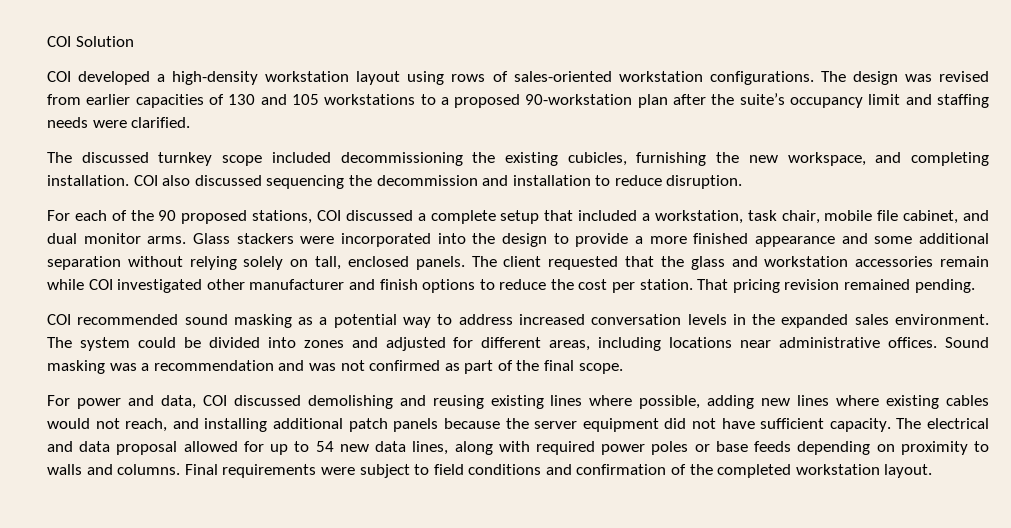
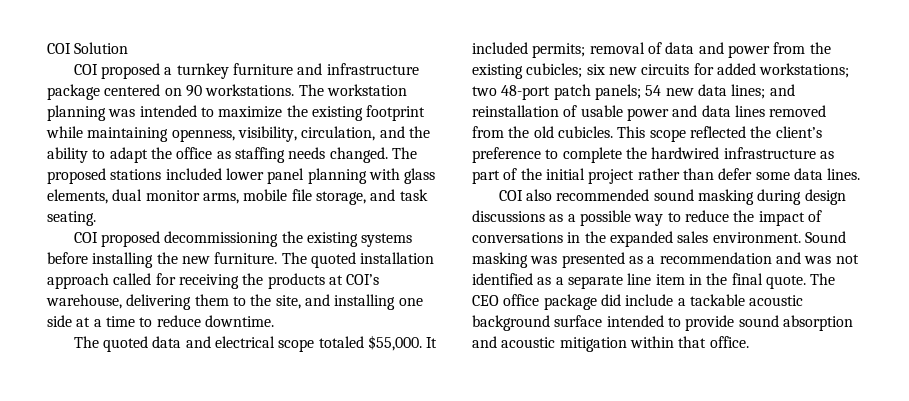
[78,71,990,85] [47,93,989,108] [47,117,191,128] [47,152,989,166] [47,175,743,189] [47,210,990,224] [47,233,989,247] [47,256,990,270] [47,279,975,293] [47,314,727,328] developed a high-density workstation layout using rows of sales-oriented workstation configurations. The design was revised from earlier capacities of 130 and 105 workstations to a proposed 90-workstation plan after the suite’s occupancy limit and staffing needs were clarified. // The discussed turnkey scope included decommissioning the existing cubicles, furnishing the new workspace, and completing installation. COI also discussed sequencing the decommission and installation to reduce disruption. // For each of the 90 proposed stations, COI discussed a complete setup that included a workstation, task chair, mobile file cabinet, and dual monitor arms. Glass stackers were incorporated into the design to provide a more finished appearance and some additional separation without relying solely on tall, enclosed panels. The client requested that the glass and workstation accessories remain while COI investigated other manufacturer and finish options to reduce the cost per station. That pricing revision remained pending. // COI recommended sound masking as a potential way to address increased conversation levels -> [100,63,419,79] [47,84,407,100] [47,105,426,121] [46,126,430,142] [47,147,417,163] [47,168,436,184] [47,189,428,205] [47,211,96,226] [73,231,413,247] [47,252,435,268] [47,273,380,289] [46,294,423,310] [47,315,274,327] [73,335,438,352] [472,42,831,58] [472,63,850,79] [472,84,795,100] [472,105,827,121] [472,126,822,142] [472,147,834,163] [472,168,861,184] [498,189,846,205] [472,210,822,226] [472,232,563,243] proposed a turnkey furniture and infrastructure package centered on 90 workstations. The workstation planning was intended to maximize the existing footprint while maintaining openness, visibility, circulation, and the ability to adapt the office as staffing needs changed. The proposed stations included lower panel planning with glass elements, dual monitor arms, mobile file storage, and task seating. // COI proposed decommissioning the existing systems before installing the new furniture. The quoted installation approach called for receiving the products at COI’s warehouse, delivering them to the site, and installing one side at a time to reduce downtime. // The quoted data and electrical scope totaled $55,000. It included permits; removal of data and power from the existing cubicles; six new circuits for added workstations; two 48-port patch panels; 54 new data lines; and reinstallation of usable power and data lines removed from the old cubicles. This scope reflected the client’s preference to complete the hardwired infrastructure as part of the initial project rather than defer some data lines. // COI also recommended sound masking during design discussions as a possible way to reduce the impact of conversations
[47,337,938,351] The system could be divided into zones and adjusted for different areas, including locations near administrative offices. -> (801, 237) none
(137, 367) none -> [561,252,643,268] presented as
[369,360,623,374] [47,395,990,409] [47,418,989,432] [47,441,990,455] [47,464,933,478] confirmed as part of the final scope. // For power and data, COI discussed demolishing and reusing existing lines where possible, adding new lines where existing cables would not reach, and installing additional patch panels because the server equipment did not have sufficient capacity. The electrical and data proposal allowed for up to 54 new data lines, along with required power poles or base feeds depending on proximity to walls and columns. Final requirements were subject to field conditions and confirmation of the completed workstation layout. -> [472,273,836,289] [472,294,804,310] [472,315,853,331] [472,336,749,352] identified as a separate line item in the final quote. The CEO office package did include a tackable acoustic background surface intended to provide sound absorption and acoustic mitigation within that office.

